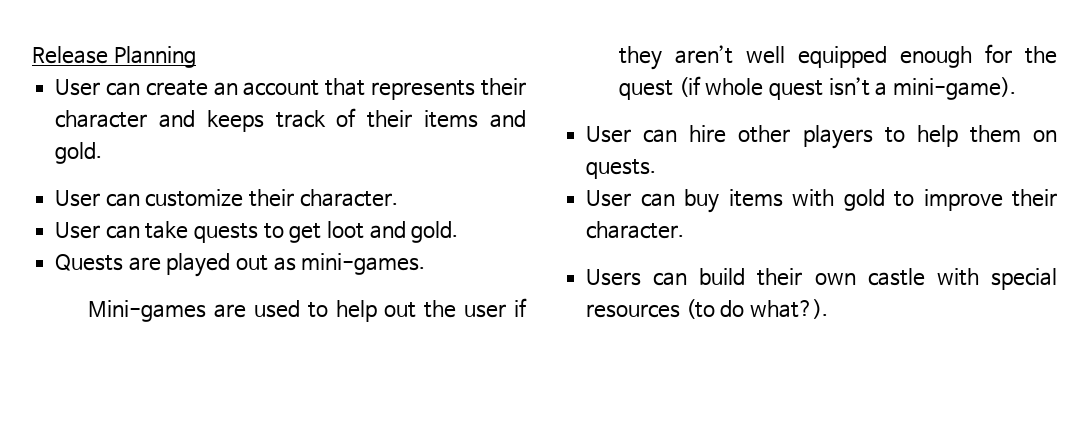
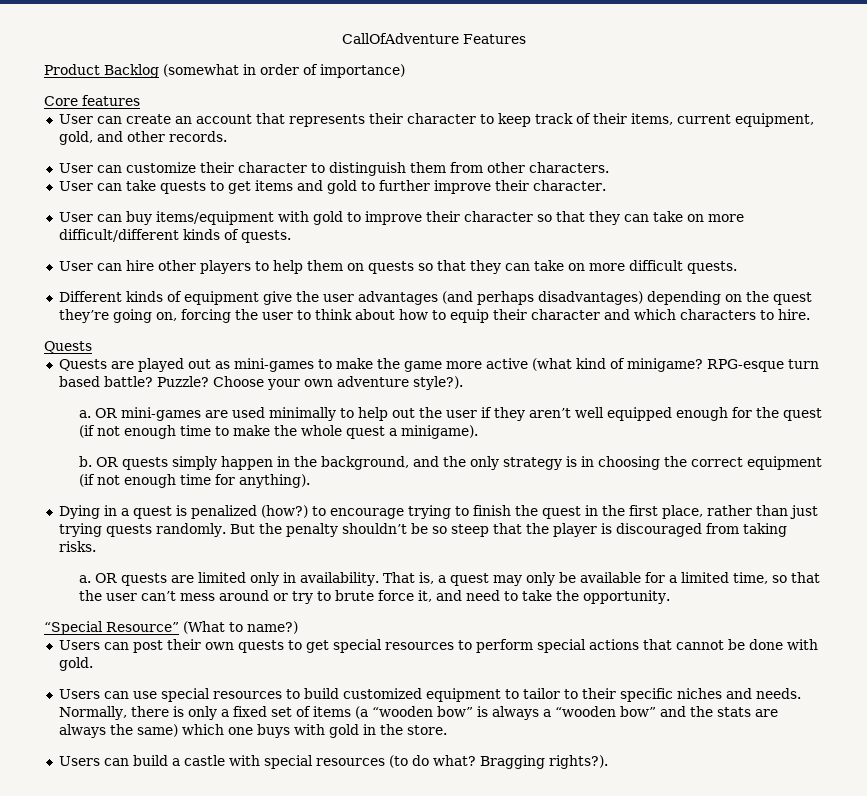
[32,46,196,68] Release Planning -> [341,33,526,44] [44,64,405,78] [44,95,140,106] CallOfAdventure Features // Product Backlog (somewhat in order of importance) // Core features
[158,110,264,132] and keeps -> [479,113,531,127] to keep
[424,110,527,128] [55,142,103,164] [55,189,398,207] items and gold. // User can customize their character. -> [630,113,814,127] [58,131,227,145] [58,162,609,176] items, current equipment, gold, and other records. // User can customize their character to distinguish them from other characters.
[327,221,459,243] loot and gold. -> [254,180,606,194] [58,211,744,225] [58,229,291,243] [58,260,737,274] [58,291,812,305] [58,309,810,323] [44,341,92,353] items and gold to further improve their character. // User can buy items/equipment with gold to improve their character so that they can take on more difficult/different kinds of quests. // User can hire other players to help them on quests so that they can take on more difficult quests. // Different kinds of equipment give the user advantages (and perhaps disadvantages) depending on the quest they’re going on, forcing the user to think about how to equip their character and which characters to hire. // Quests
[301,253,426,275] [88,300,207,322] mini-games. // Mini-games -> [233,358,819,372] [58,376,463,390] [78,407,201,421] mini-games to make the game more active (what kind of minigame? RPG-esque turn based battle? Puzzle? Choose your own adventure style?). // a. OR mini-games
(300, 309) none -> [268,407,336,421] minimally
[705,77,1017,100] [586,125,1057,149] [586,159,657,179] [586,189,1057,213] [586,221,685,239] whole quest isn’t a mini-game). // User can hire other players to help them on quests. // User can buy items with gold to improve their character. -> [96,425,478,439] [78,456,822,470] [78,474,310,488] [58,505,818,519] [58,523,787,537] [58,541,96,552] [78,572,820,586] [78,590,670,604] [44,621,298,635] [58,639,818,653] [58,657,93,671] [58,688,801,702] [58,706,778,720] [58,724,447,738] not enough time to make the whole quest a minigame). // b. OR quests simply happen in the background, and the only strategy is in choosing the correct equipment (if not enough time for anything). // Dying in a quest is penalized (how?) to encourage trying to finish the quest in the first place, rather than just trying quests randomly. But the penalty shouldn’t be so steep that the player is discouraged from taking risks. // a. OR quests are limited only in availability. That is, a quest may only be available for a limited time, so that the user can’t mess around or try to brute force it, and need to take the opportunity. // “Special Resource” (What to name?) // Users can post their own quests to get special resources to perform special actions that cannot be done with gold. // Users can use special resources to build customized equipment to tailor to their specific niches and needs. Normally, there is only a fixed set of items (a “wooden bow” is always a “wooden bow” and the stats are always the same) which one buys with gold in the store.
[757,268,856,286] their own -> [171,758,180,766] a
[750,299,829,319] what?). -> [432,755,608,769] what? Bragging rights?).

